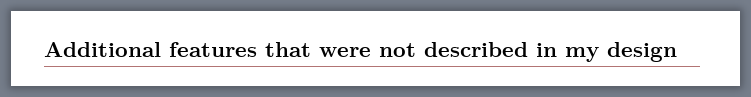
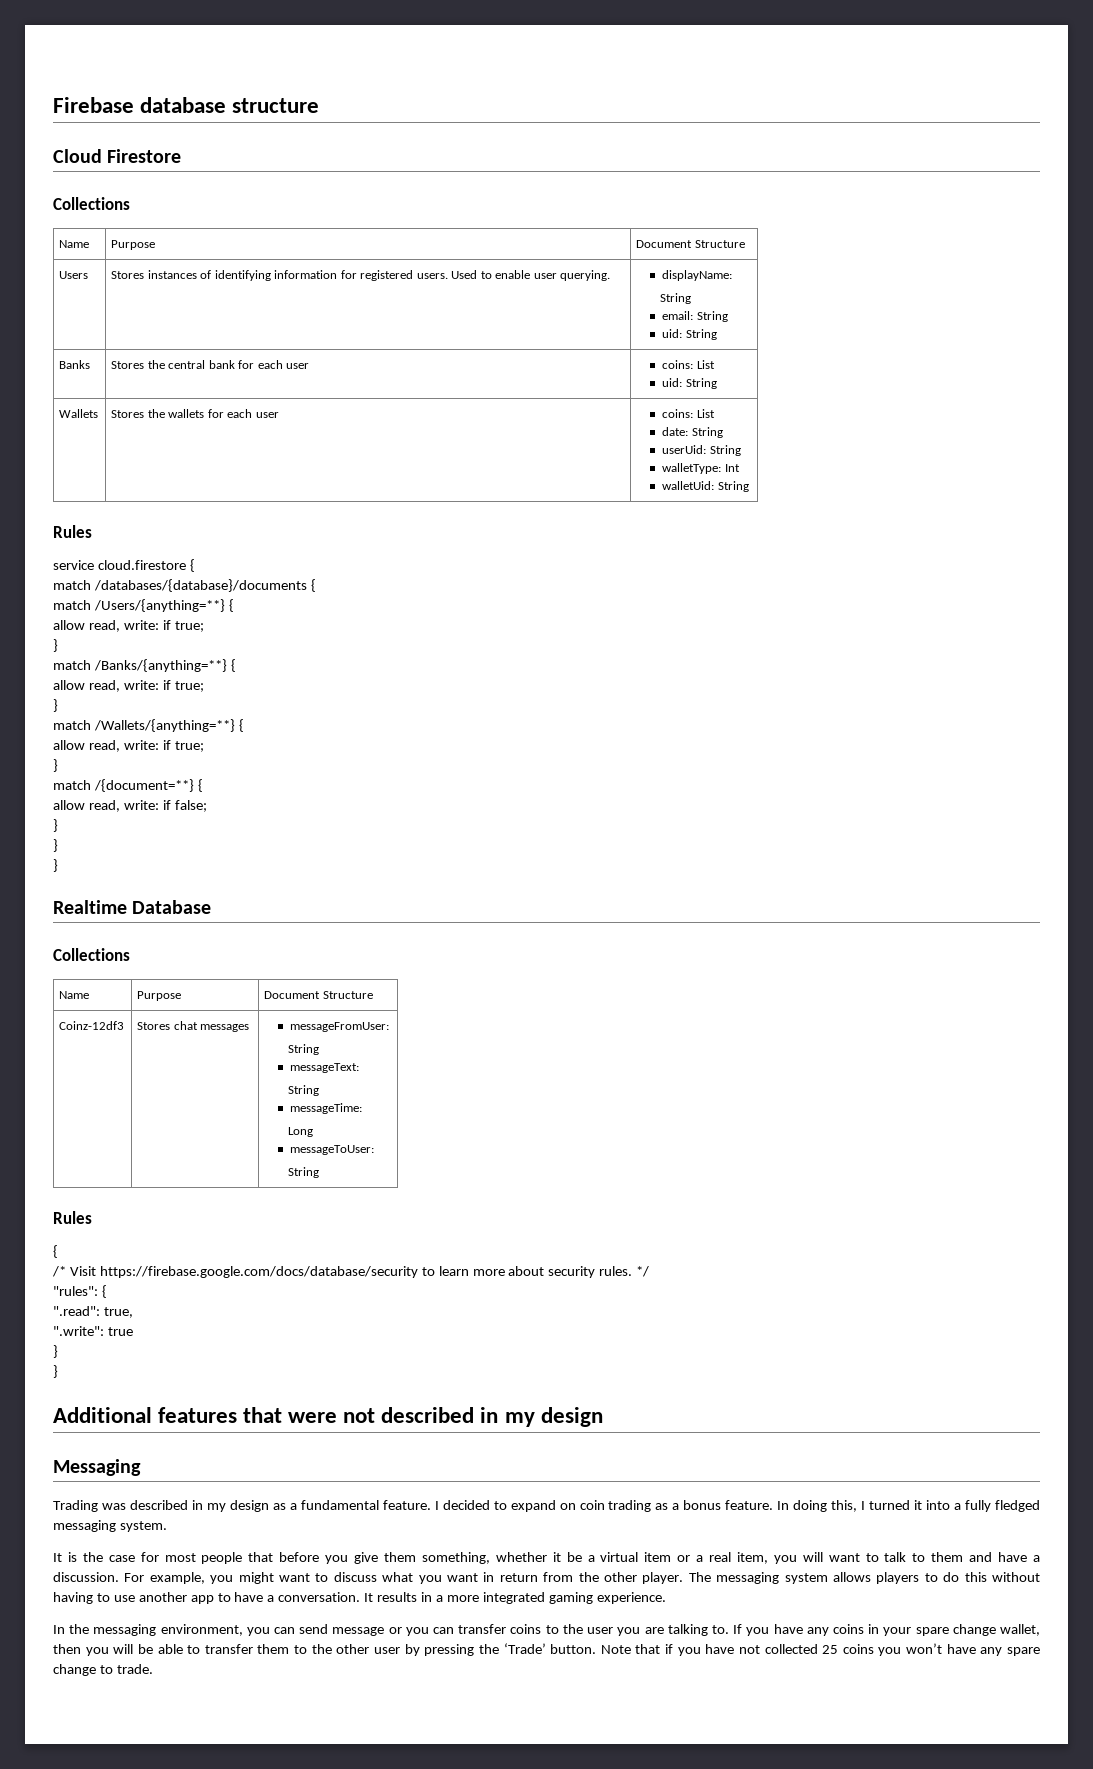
(44, 49) none -> [53,97,320,113] [53,149,182,163] [53,197,130,210] [59,240,90,248] [111,240,156,250] [636,240,745,248] [59,271,89,279] [111,270,611,281] [662,270,733,281] [659,293,691,304] [662,311,728,322] [662,329,717,340] [59,360,91,369] [111,360,310,369] [662,360,715,369] [662,378,717,389] [59,409,99,418] [111,409,279,418] [662,409,715,418] [662,427,723,438] [662,445,741,456] [662,463,740,474] [662,481,749,492] [53,525,92,538] [53,559,195,572] [53,579,316,592] [53,599,234,612] [53,620,204,632] [53,639,58,652] [53,659,236,672] [53,680,204,692] [53,699,58,712] [53,719,244,732] [53,740,204,752] [53,759,58,772] [53,779,203,792] [53,800,207,812] [53,819,58,832] [53,839,58,852] [53,859,58,872] [53,900,212,914] [53,948,130,961] [59,991,90,999] [137,991,182,1001] [264,991,373,999] [59,1021,125,1030] [137,1021,250,1032] [290,1022,390,1032] [287,1044,319,1055] [290,1063,360,1073] [287,1085,319,1096] [290,1103,363,1114] [287,1127,313,1137] [290,1145,375,1155] [287,1167,319,1178] [53,1211,92,1224] [53,1245,58,1258] [52,1266,650,1278] [53,1285,107,1298] [53,1306,133,1318] [53,1326,133,1336] [53,1345,58,1358] [53,1365,58,1378] Firebase database structure // Cloud Firestore // Collections // Name | Purpose | Document Structure // Users | Stores instances of identifying information for registered users. Used to enable user querying. | displayName: // String // email: String // uid: String // Banks | Stores the central bank for each user | coins: List // uid: String // Wallets | Stores the wallets for each user | coins: List // date: String // userUid: String // walletType: Int // walletUid: String // Rules // service cloud.firestore { // match /databases/{database}/documents { // match /Users/{anything=**} { // allow read, write: if true; // } // match /Banks/{anything=**} { // allow read, write: if true; // } // match /Wallets/{anything=**} { // allow read, write: if true; // } // match /{document=**} { // allow read, write: if false; // } // } // } // Realtime Database // Collections // Name | Purpose | Document Structure // Coinz-12df3 | Stores chat messages | messageFromUser: // String // messageText: // String // messageTime: // Long // messageToUser: // String // Rules // { // /* Visit https://firebase.google.com/docs/database/security to learn more about security rules. */ // "rules": { // ".read": true, // ".write": true // } // } //
(677, 52) none -> [53,1459,141,1476] [53,1500,1041,1512] [53,1520,167,1532] [53,1552,1040,1564] [53,1572,1040,1584] [53,1592,666,1604] [53,1624,1041,1636] [53,1643,1040,1656] [53,1664,153,1676] // Messaging // Trading was described in my design as a fundamental feature. I decided to expand on coin trading as a bonus feature. In doing this, I turned it into a fully fledged messaging system. // It is the case for most people that before you give them something, whether it be a virtual item or a real item, you will want to talk to them and have a discussion. For example, you might want to discuss what you want in return from the other player. The messaging system allows players to do this without having to use another app to have a conversation. It results in a more integrated gaming experience. // In the messaging environment, you can send message or you can transfer coins to the user you are talking to. If you have any coins in your spare change wallet, then you will be able to transfer them to the other user by pressing the ‘Trade’ button. Note that if you have not collected 25 coins you won’t have any spare change to trade.

